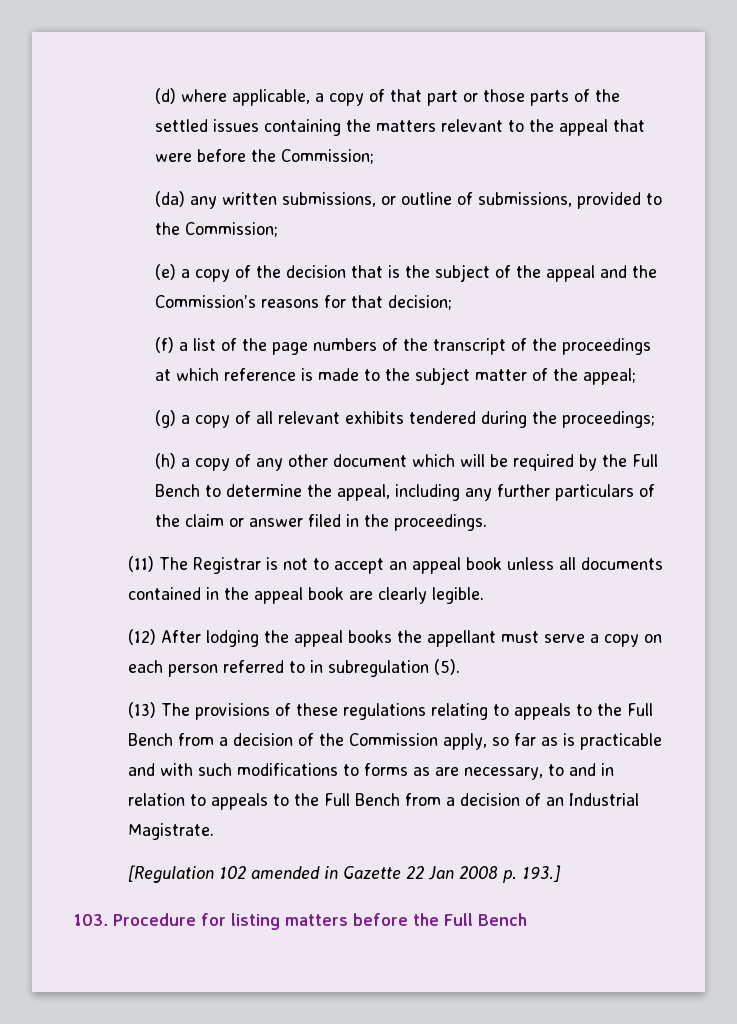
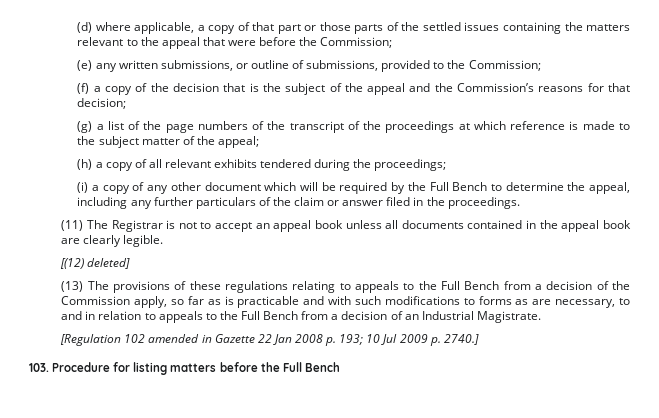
[154,191,185,207] (da) -> [77,60,93,71] (e)
[154,264,176,280] (e) -> [77,83,90,94] (f)
[154,337,174,353] (f) -> [77,121,93,133] (g)
[154,410,176,428] (g) -> [77,159,93,170] (h)
[154,453,176,469] (h) -> [77,182,89,193] (i)
[127,629,662,647] [127,659,460,677] (12) After lodging the appeal books the appellant must serve a copy on each person referred to in subregulation (5). -> [60,258,131,269] [(12) deleted]
[521,865,561,882] 193.] -> [339,334,479,346] 193; 10 Jul 2009 p. 2740.]

